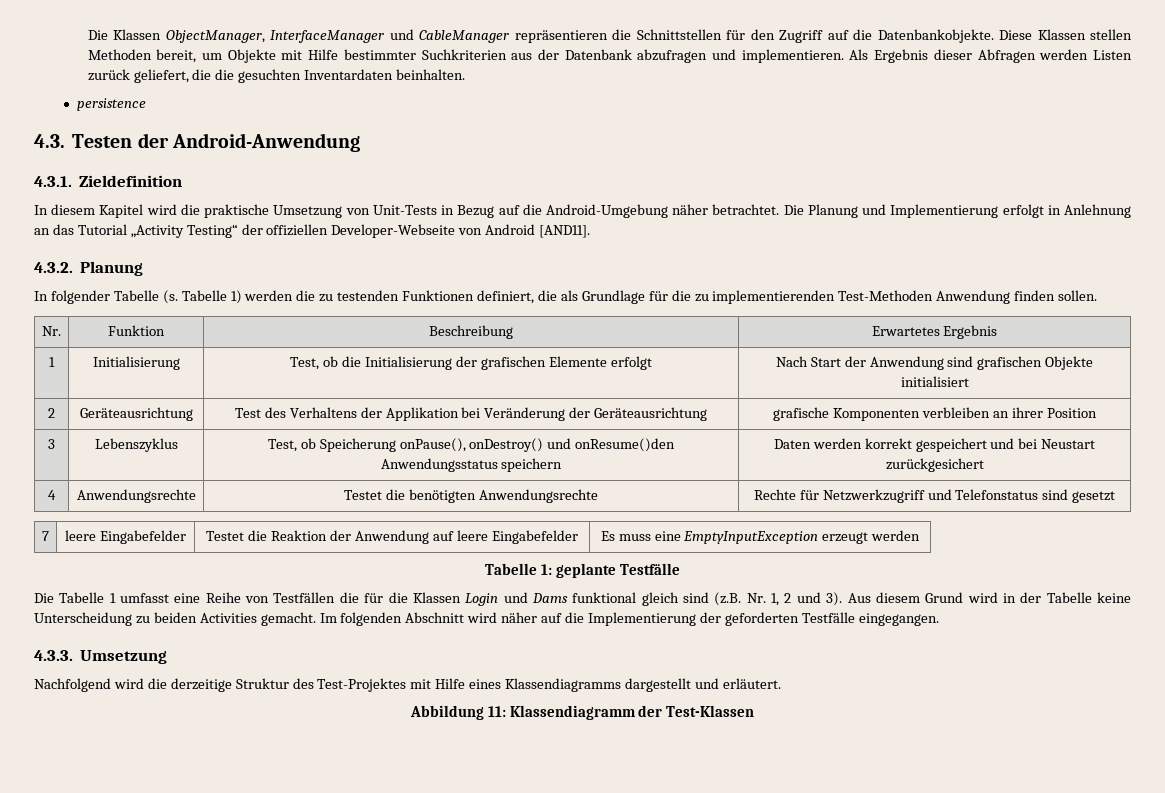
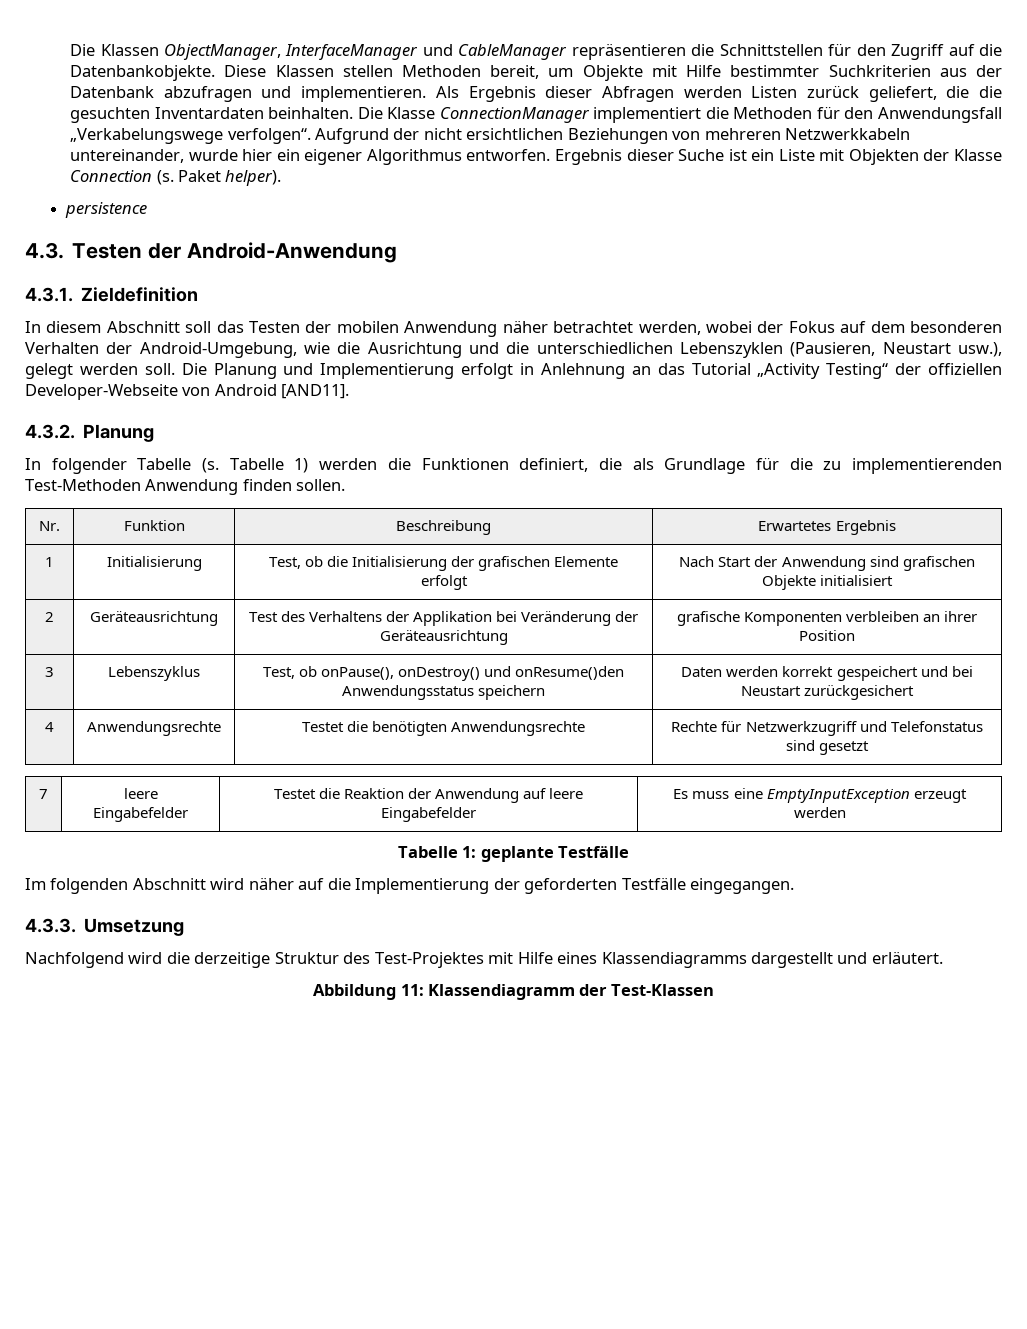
(466, 74) none -> [357,106,1002,123] [70,128,911,144] [70,149,1002,165] [70,170,282,186] Die Klasse ConnectionManager implementiert die Methoden für den Anwendungsfall „Verkabelungswege verfolgen“. Aufgrund der nicht ersichtlichen Beziehungen von mehreren Netzwerkkabeln untereinander, wurde hier ein eigener Algorithmus entworfen. Ergebnis dieser Suche ist ein Liste mit Objekten der Klasse Connection (s. Paket helper).
[99,204,780,218] Kapitel wird die praktische Umsetzung von Unit-Tests in Bezug auf die Android-Umgebung näher betrachtet. -> [106,320,1002,337] [25,342,1002,358] [25,363,175,379] Abschnitt soll das Testen der mobilen Anwendung näher betrachtet werden, wobei der Fokus auf dem besonderen Verhalten der Android-Umgebung, wie die Ausrichtung und die unterschiedlichen Lebenszyklen (Pausieren, Neustart usw.), gelegt werden soll.
[319,290,400,302] zu testenden -> (411, 464) none
[319,438,396,452] Speicherung -> (317, 671) none
[34,592,1132,606] [34,612,316,626] Die Tabelle 1 umfasst eine Reihe von Testfällen die für die Klassen Login und Dams funktional gleich sind (z.B. Nr. 1, 2 und 3). Aus diesem Grund wird in der Tabelle keine Unterscheidung zu beiden Activities gemacht. -> (630, 852) none

